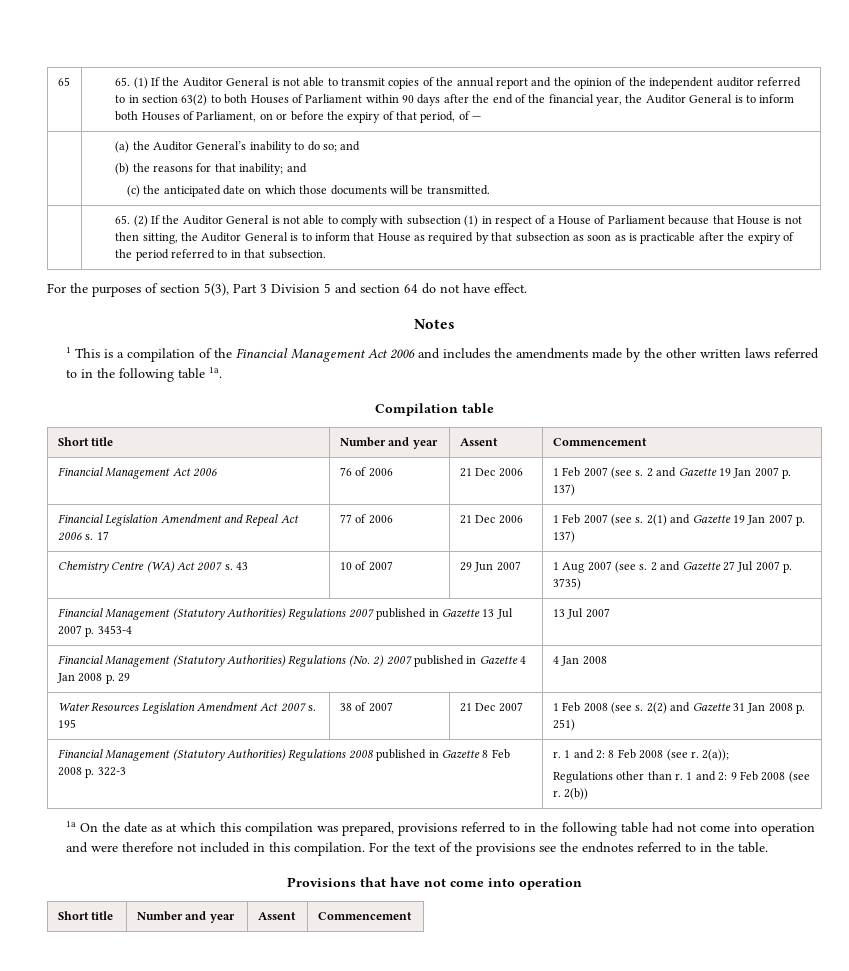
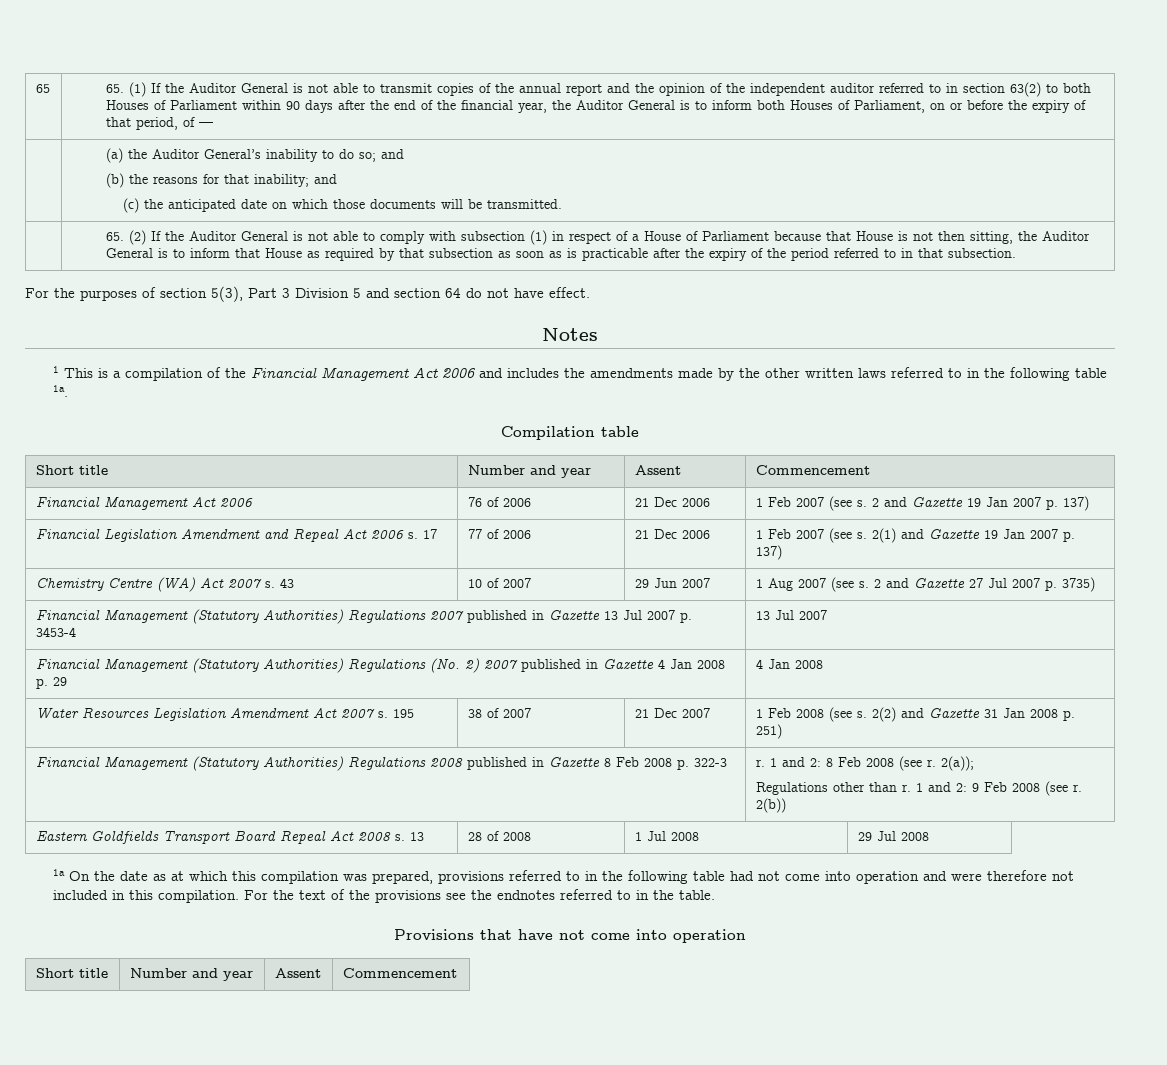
(589, 794) none -> [35,830,424,844] [467,831,531,841] [634,831,699,841] [857,831,929,841] // Eastern Goldfields Transport Board Repeal Act 2008 s. 13 | 28 of 2008 | 1 Jul 2008 | 29 Jul 2008

